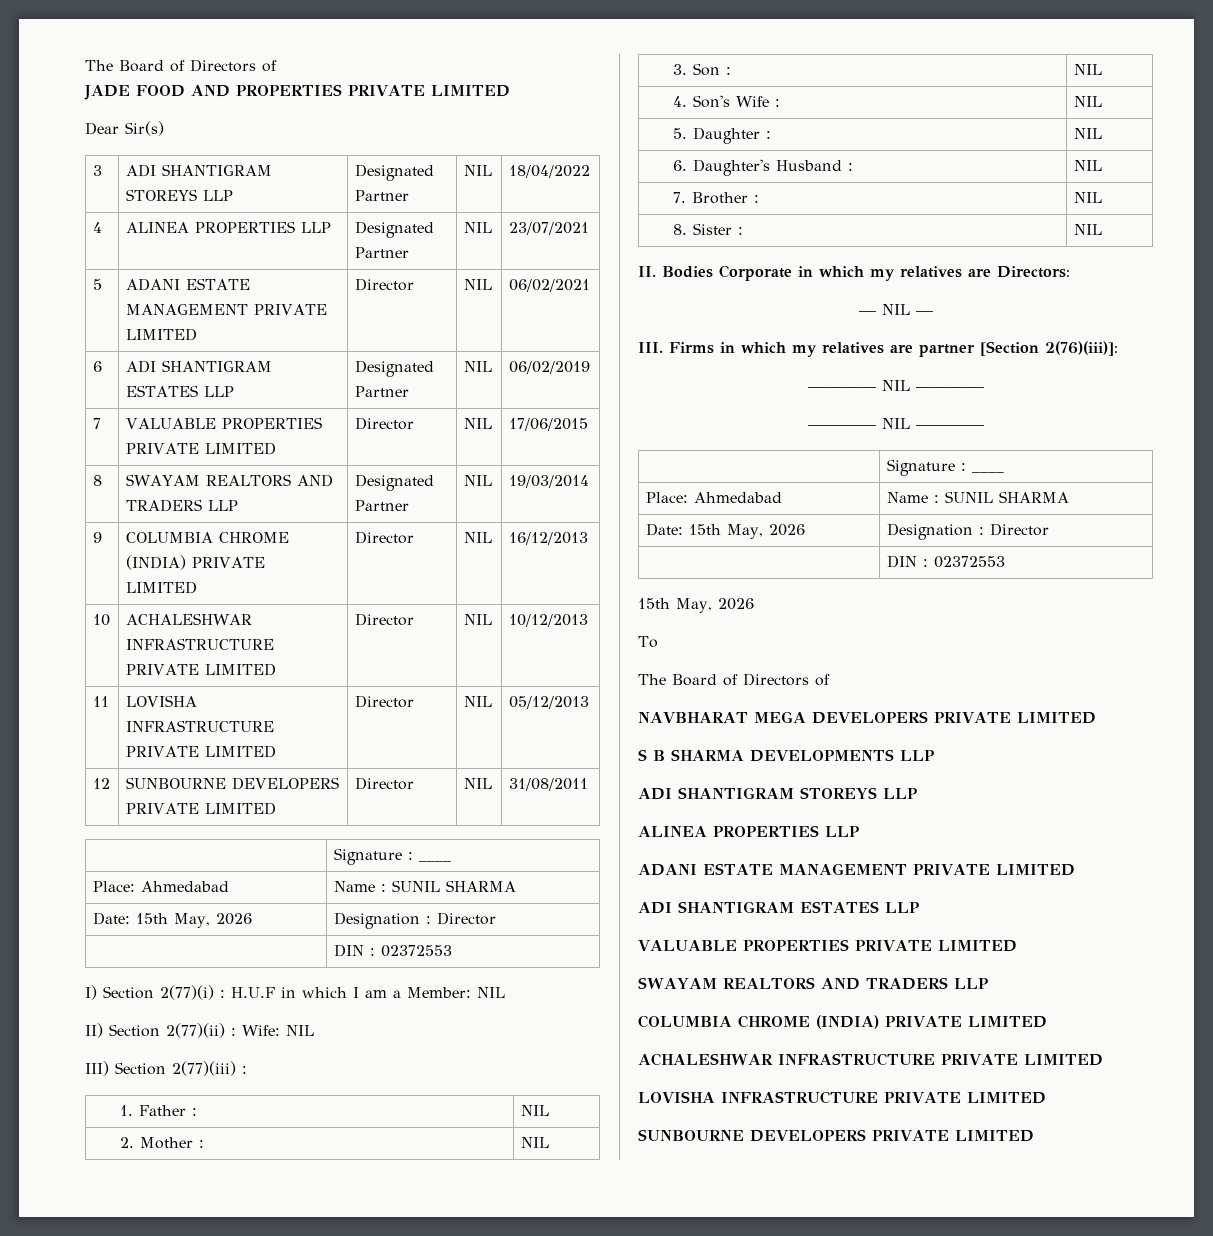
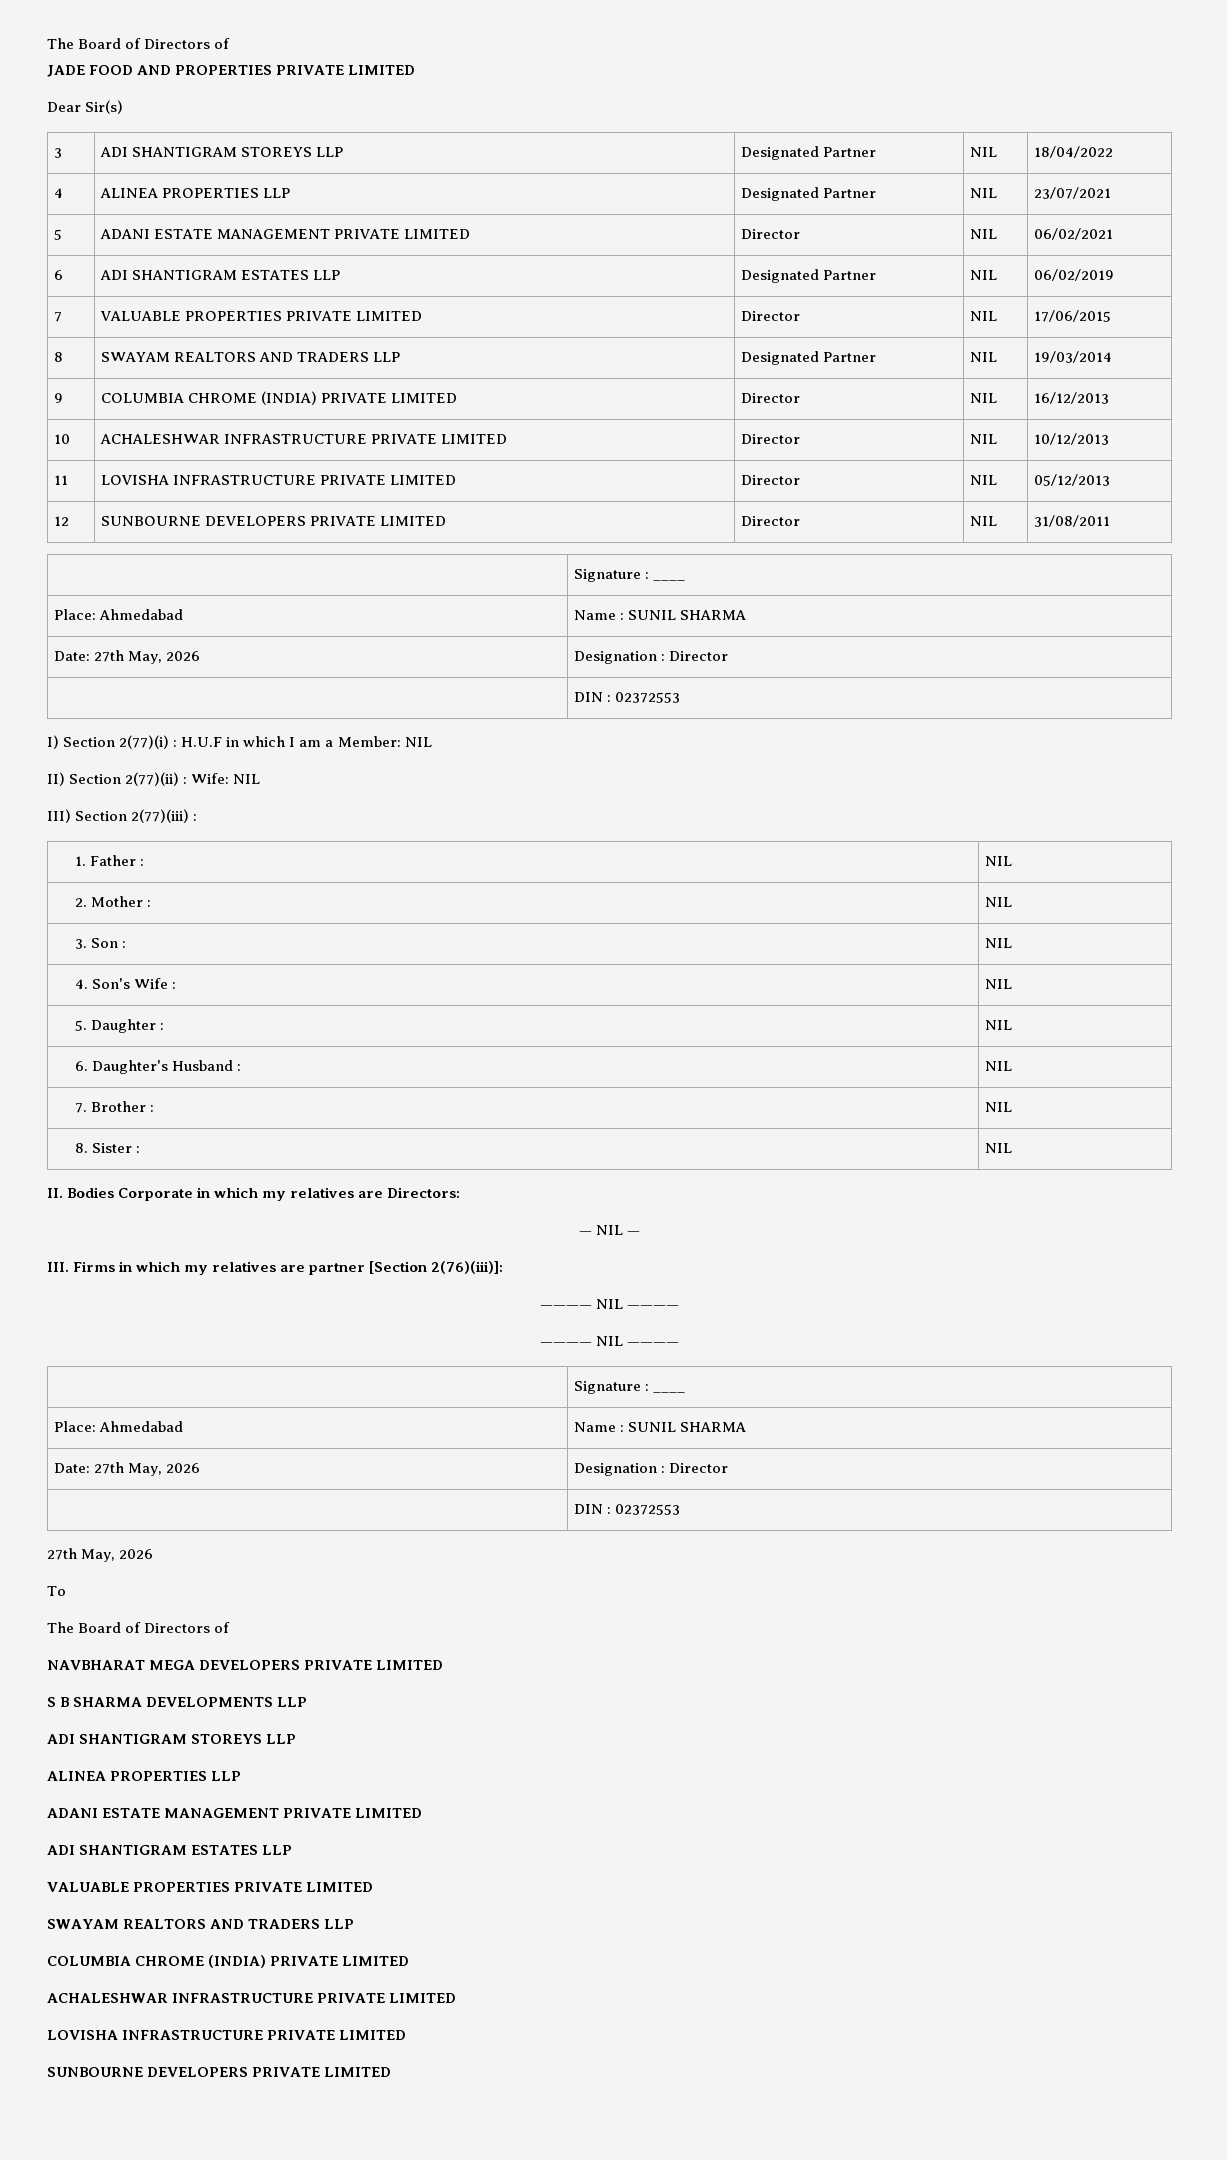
[135,913,168,924] 15th -> [94,650,125,662] 27th
[688,524,805,539] [886,523,1049,540] [886,555,1005,568] [638,598,670,609] 15th May, 2026 | Designation : Director // | DIN : 02372553 // 15th -> [94,1462,201,1476] [574,1463,729,1476] [574,1504,681,1515] [47,1548,77,1560] 27th May, 2026 | Designation : Director // | DIN : 02372553 // 27th

